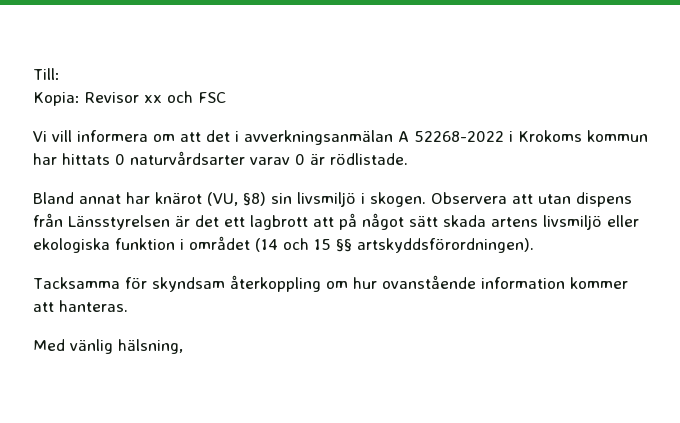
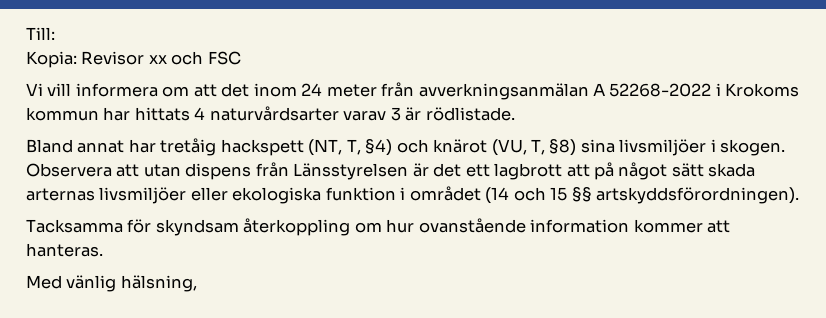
[235,131,239,142] i -> [253,82,415,97] inom 24 meter från
[115,154,125,165] 0 -> [194,107,206,120] 4
[295,154,305,165] 0 -> [390,107,401,121] 3
[155,192,356,207] knärot (VU, §8) sin livsmiljö -> [160,138,707,156] tretåig hackspett (NT, T, §4) och knärot (VU, T, §8) sina livsmiljöer
[491,215,602,230] artens livsmiljö -> [26,187,187,204] arternas livsmiljöer

